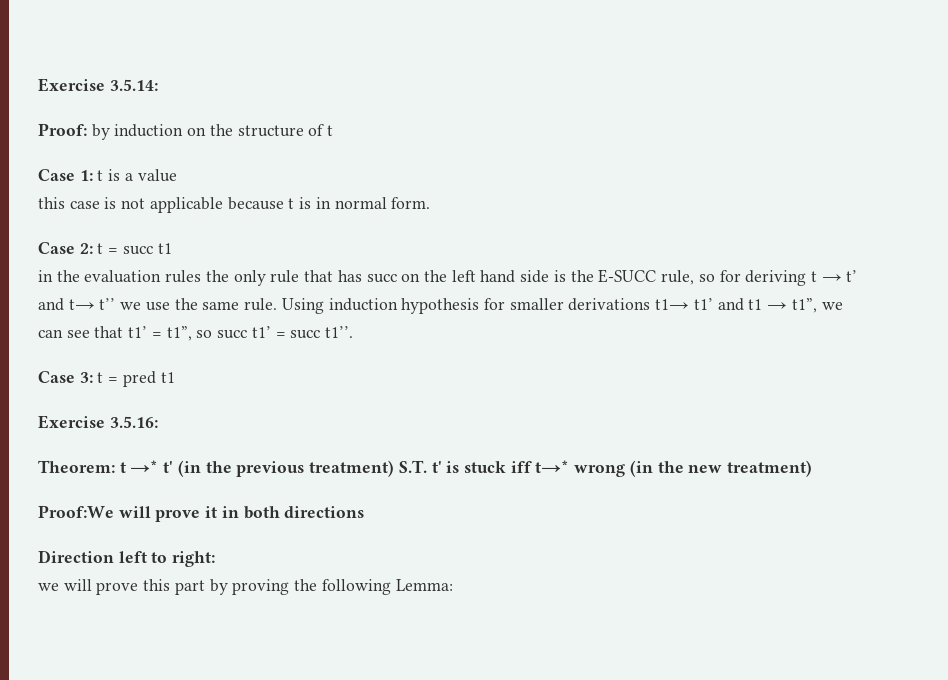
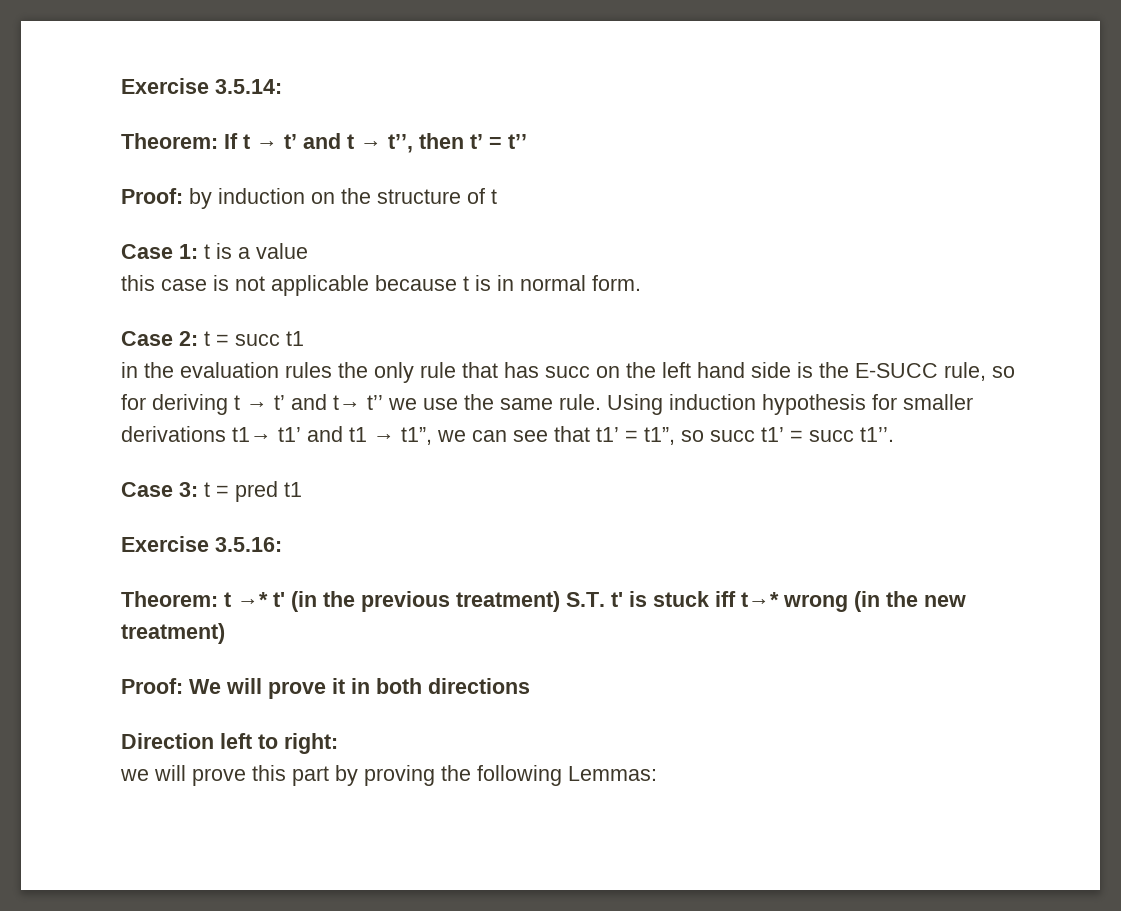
(158, 85) none -> [121,133,527,153] // Theorem: If t → t’ and t → t’’, then t’ = t’’
[38,505,114,518] Proof:We -> [121,678,221,694] Proof: We
[395,579,453,591] Lemma: -> [568,766,657,781] Lemmas:

